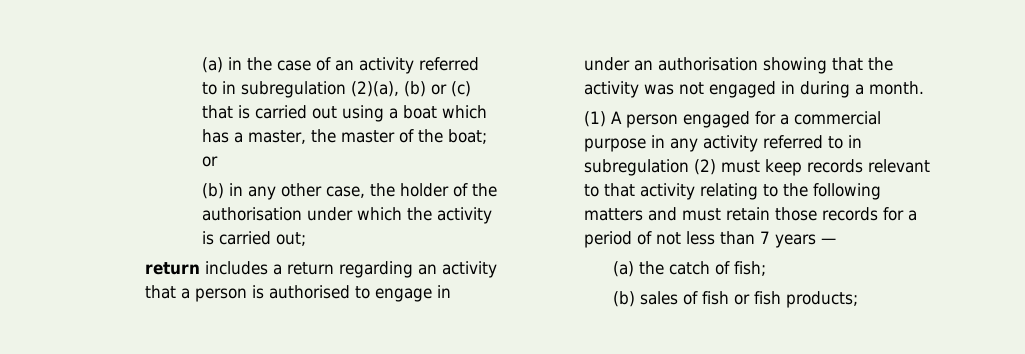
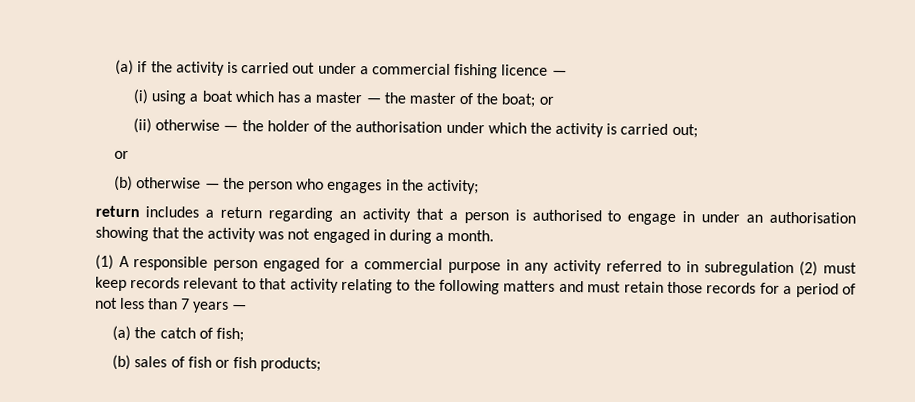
[202,57,480,74] [202,81,472,98] [202,105,338,119] (a) in the case of an activity referred to in subregulation (2)(a), (b) or (c) that is carried out -> [115,59,567,79] [133,89,150,105] (a) if the activity is carried out under a commercial fishing licence — // (i)
[248,130,307,144] master, -> [315,91,381,104] master —
[202,183,366,200] (b) in any other case, -> [133,118,239,134] (ii) otherwise —
(307, 239) none -> [114,150,130,160] [114,175,479,195] // or // (b) otherwise — the person who engages in the activity;
(623, 117) none -> [133,256,209,271] responsible

